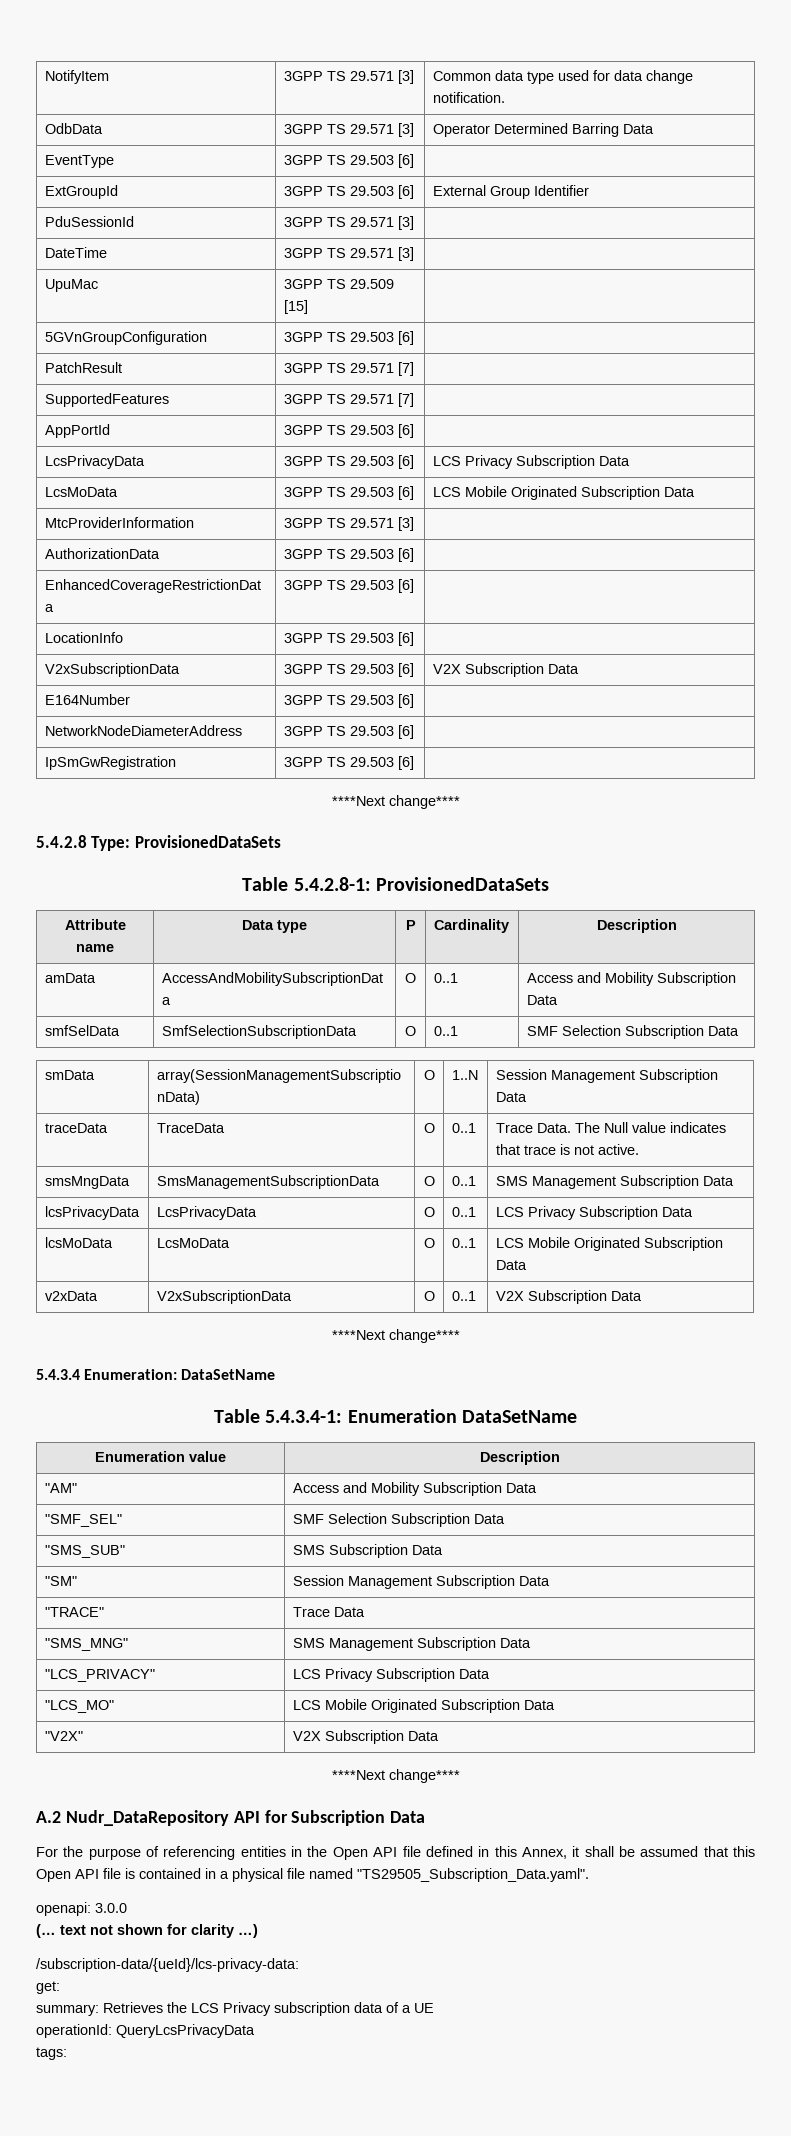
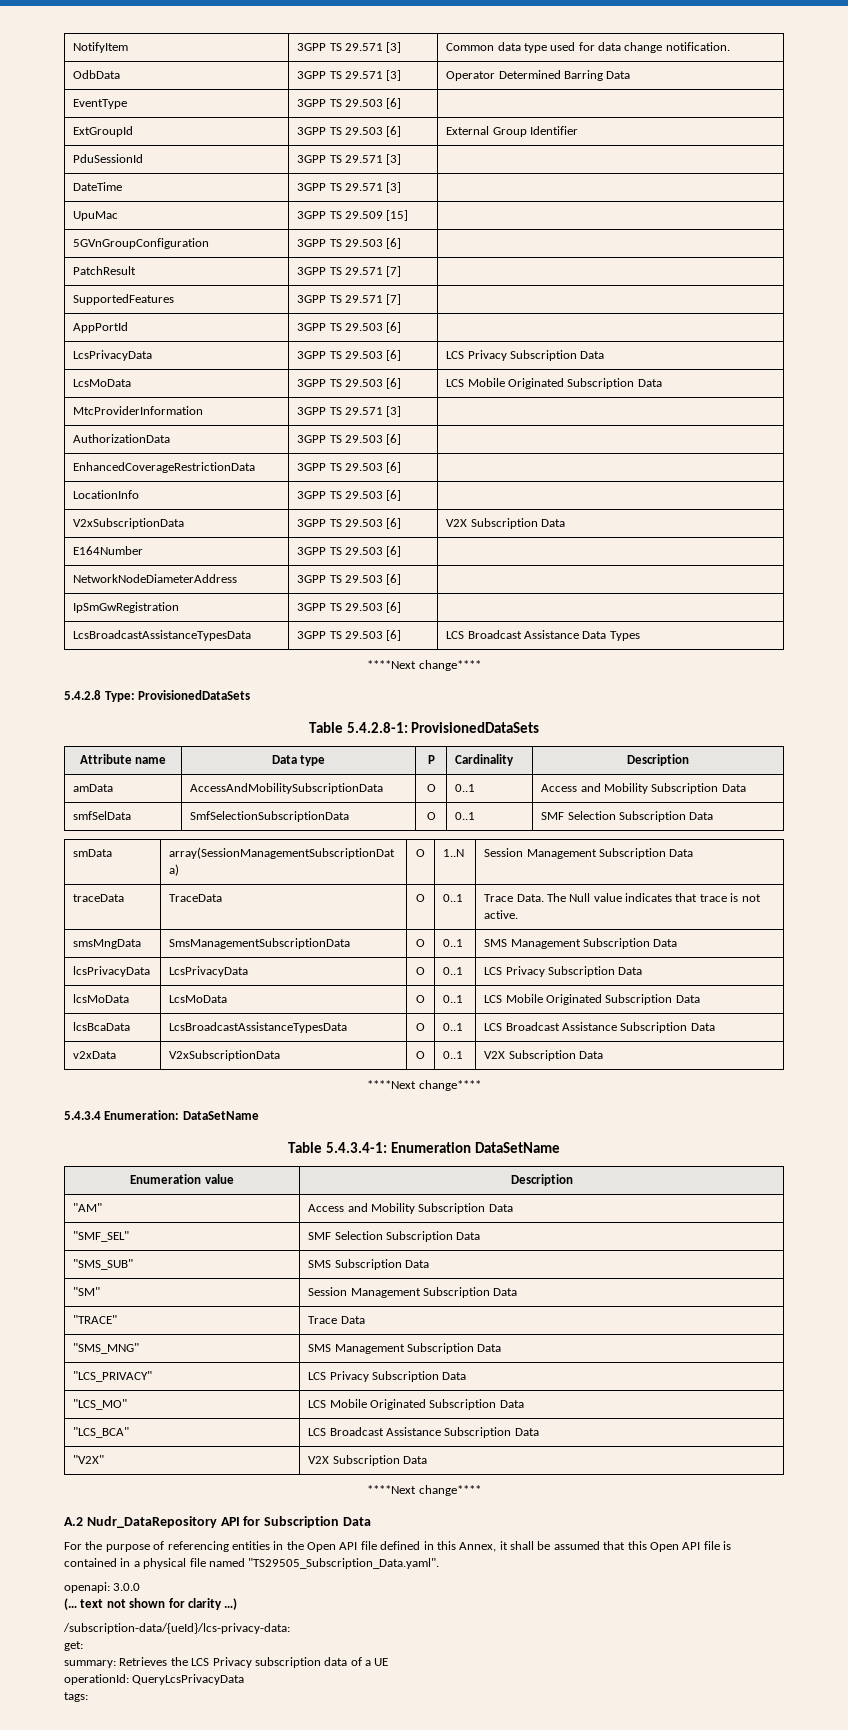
(414, 763) none -> [73,630,252,641] [297,630,402,641] [446,630,640,641] // LcsBroadcastAssistanceTypesData | 3GPP TS 29.503 [6] | LCS Broadcast Assistance Data Types
(527, 1265) none -> [73,1022,131,1031] [169,1022,348,1033] [416,1023,425,1031] [443,1023,464,1031] [484,1022,715,1033] // lcsBcaData | LcsBroadcastAssistanceTypesData | O | 0..1 | LCS Broadcast Assistance Subscription Data
(555, 1705) none -> [73,1427,130,1438] [308,1427,539,1438] // "LCS_BCA" | LCS Broadcast Assistance Subscription Data

